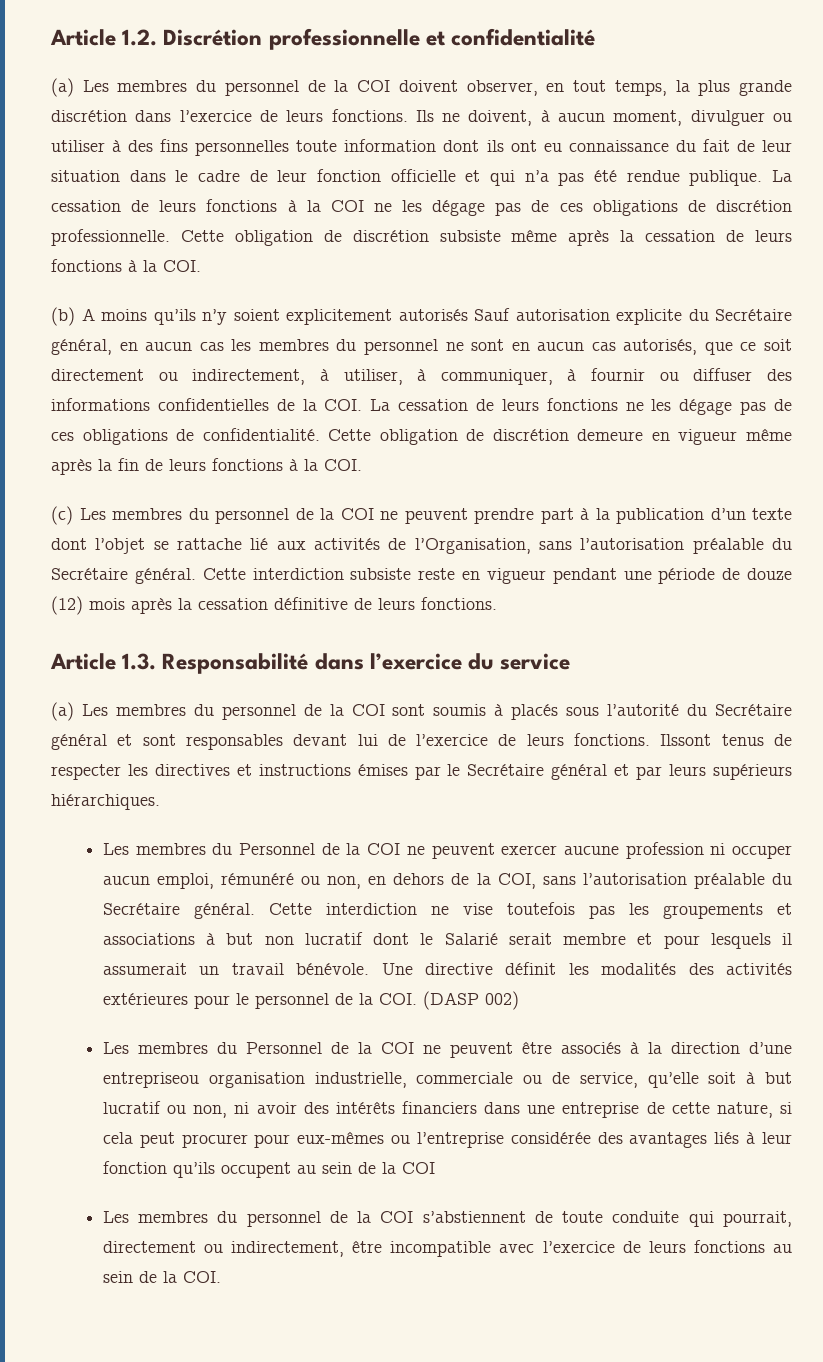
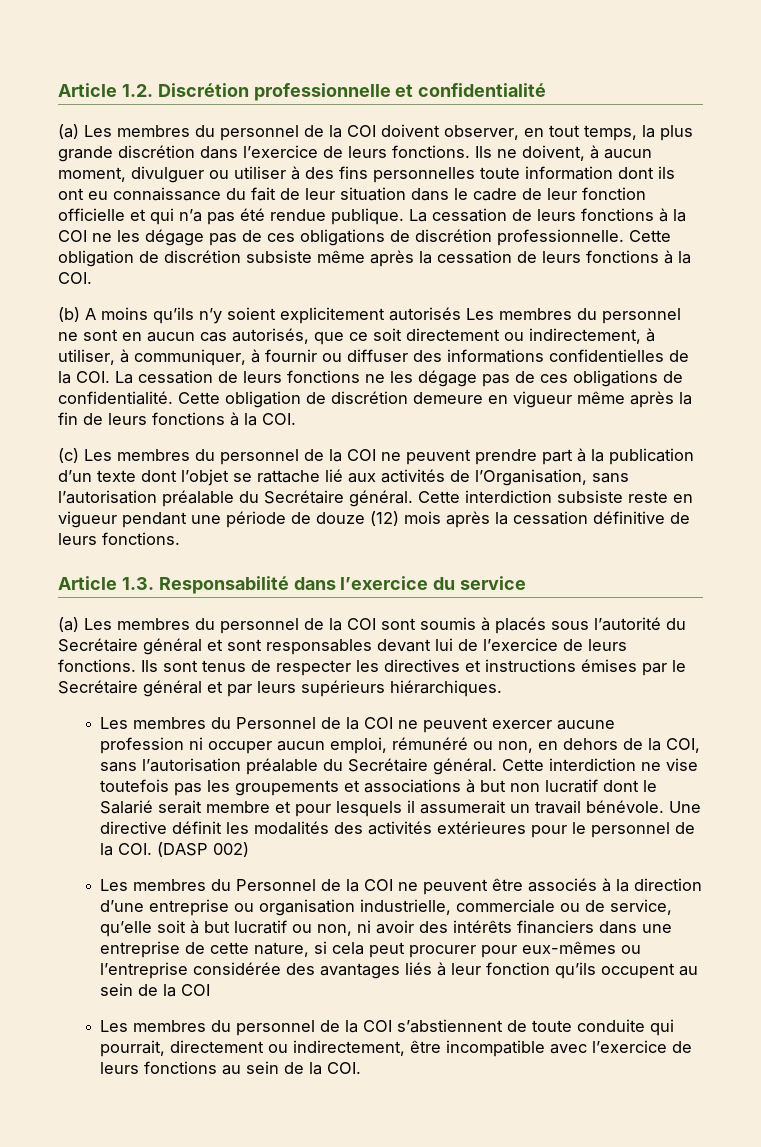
[474,308,792,325] [51,339,252,355] Sauf autorisation explicite du Secrétaire général, en aucun cas les -> [466,308,494,320] Les
[660,734,712,746] Ilssont -> [141,660,198,672] Ils sont
[102,1072,199,1088] entrepriseou -> [149,899,255,916] entreprise ou

